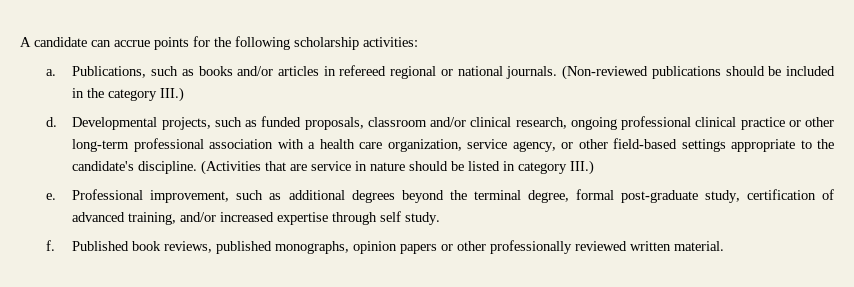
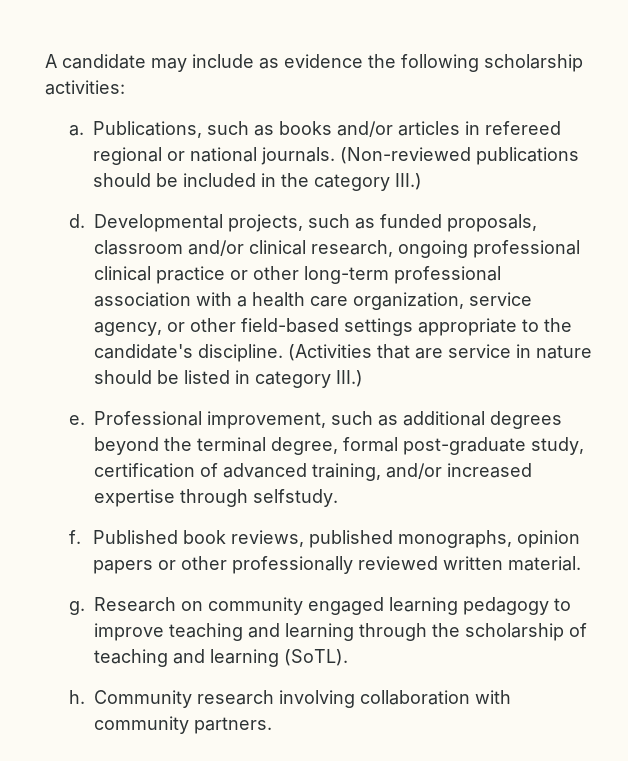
[91,36,210,50] can accrue points for -> [151,54,363,72] may include as evidence
[380,211,441,225] self study. -> [253,489,339,507] selfstudy.
(725, 246) none -> [69,597,572,615] [94,623,588,641] [94,649,349,667] [69,690,512,708] [94,716,273,734] // g. Research on community engaged learning pedagogy to improve teaching and learning through the scholarship of teaching and learning (SoTL). // h. Community research involving collaboration with community partners.

